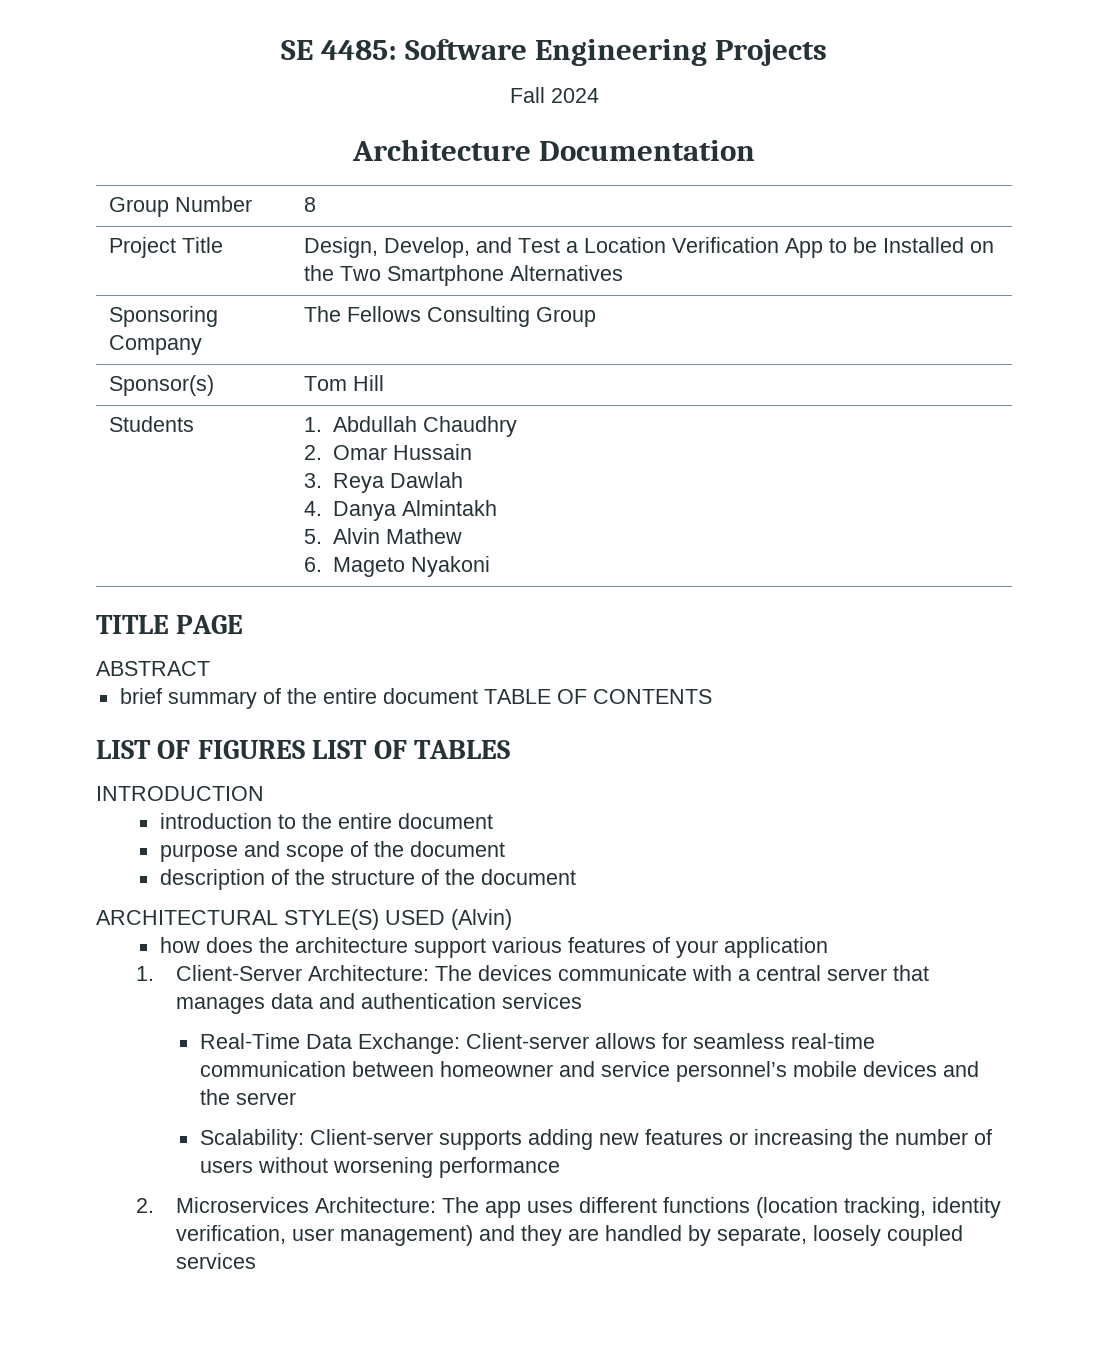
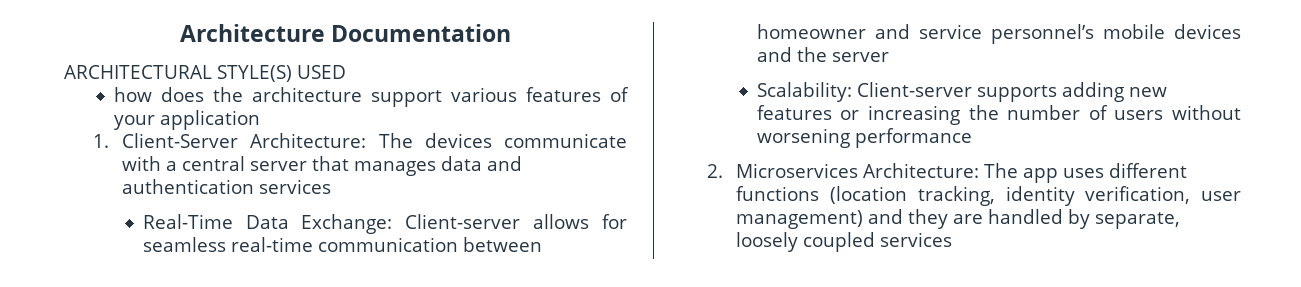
[280,39,828,66] [509,87,599,103] [351,139,756,161] [108,196,252,217] [303,197,316,212] [108,237,223,258] [303,237,994,258] [303,265,623,286] [108,306,218,327] [108,335,202,355] [303,306,596,327] [108,375,214,396] [303,375,384,391] [108,416,194,432] [303,416,517,437] [303,444,472,460] [303,472,463,493] [303,500,497,521] [303,528,462,544] [303,556,490,577] [96,615,244,634] [96,661,210,676] [119,688,712,709] [96,740,511,759] [96,786,264,801] [159,813,493,829] [159,841,505,862] [159,869,576,890] SE 4485: Software Engineering Projects // Fall 2024 // Architecture Documentation // Group Number | 8 // Project Title | Design, Develop, and Test a Location Verification App to be Installed on the Two Smartphone Alternatives // Sponsoring Company | The Fellows Consulting Group // Sponsor(s) | Tom Hill // Students | 1. Abdullah Chaudhry // 2. Omar Hussain // 3. Reya Dawlah // 4. Danya Almintakh // 5. Alvin Mathew // 6. Mageto Nyakoni // TITLE PAGE // ABSTRACT // brief summary of the entire document TABLE OF CONTENTS // LIST OF FIGURES LIST OF TABLES // INTRODUCTION // introduction to the entire document // purpose and scope of the document // description of the structure of the document -> [179,24,512,42] Architecture Documentation
[451,909,512,930] (Alvin) -> (346, 72) none

